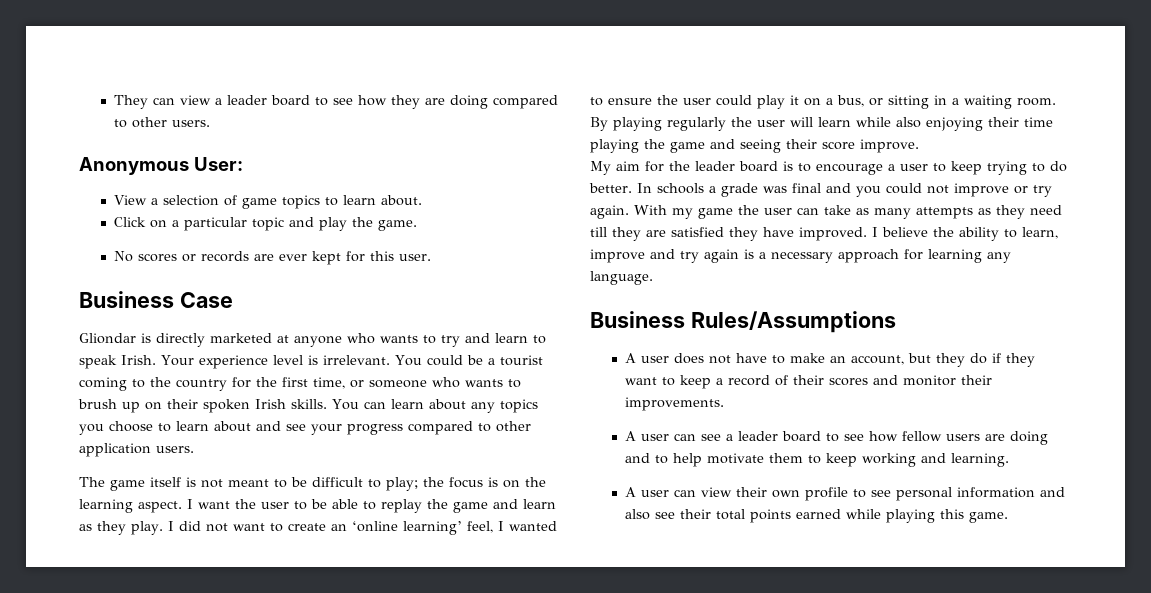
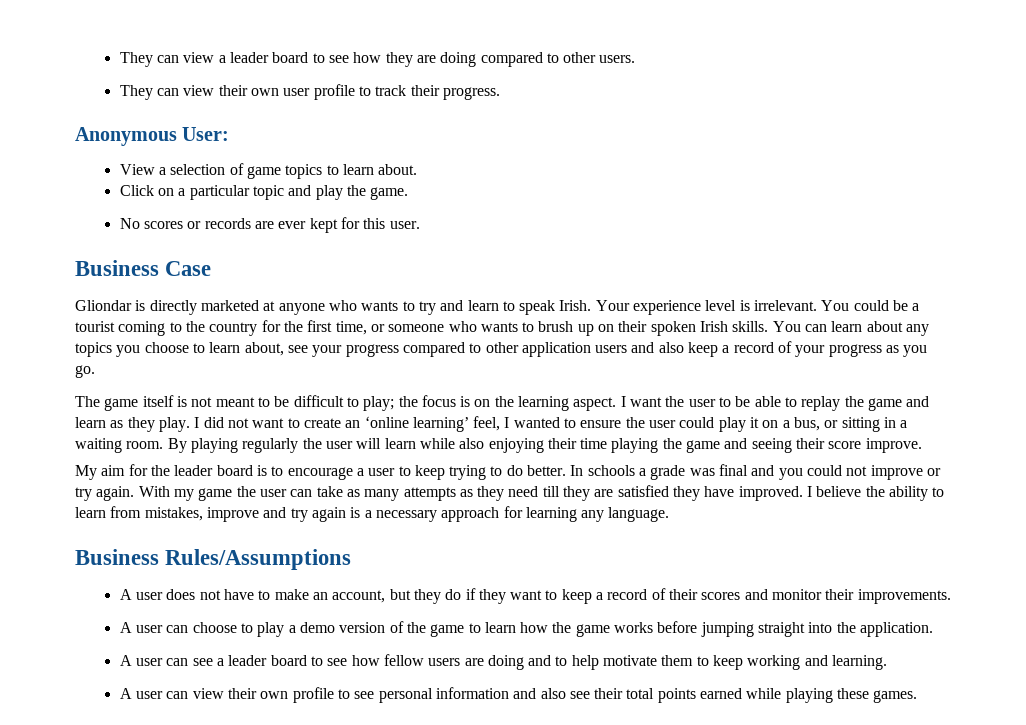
(211, 123) none -> [119,84,500,100] // They can view their own user profile to track their progress.
[214,421,281,432] about and -> [244,342,284,356] about,
[156,446,194,453] users. -> [595,341,928,357] [75,365,95,378] users and also keep a record of your progress as you go.
[1022,227,1058,239] learn, -> [75,506,203,521] learn from mistakes,
(725, 404) none -> [119,621,934,637] // A user can choose to play a demo version of the game to learn how the game works before jumping straight into the application.
[940,509,1009,523] this game. -> [837,688,918,703] these games.

